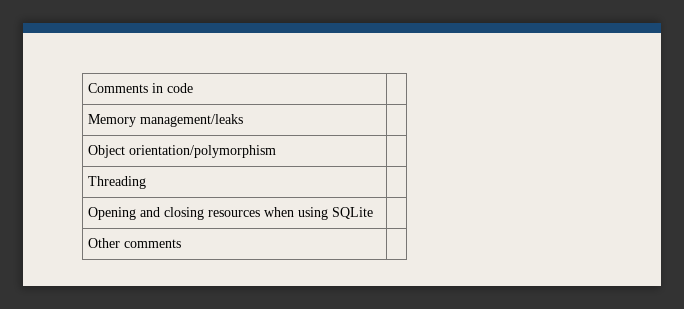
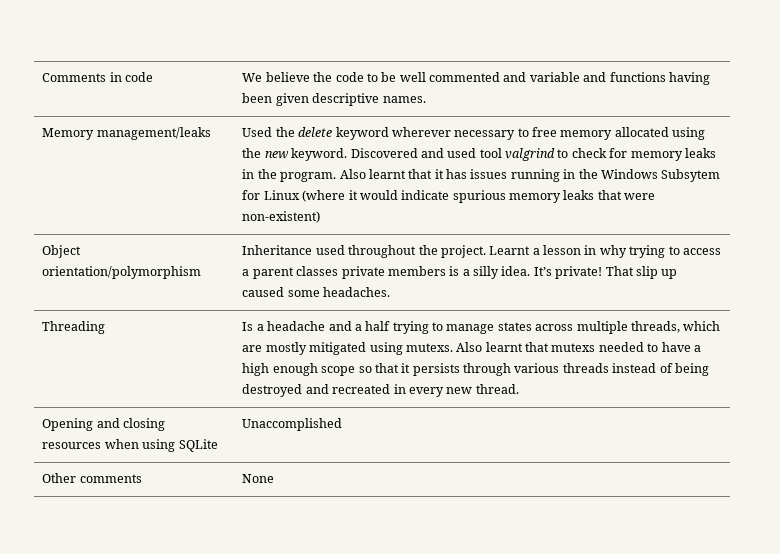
[88,114,244,127] [88,145,277,158] [88,176,147,189] // Memory management/leaks | // Object orientation/polymorphism | // Threading | -> [242,72,710,85] [242,93,426,106] [42,127,211,140] [242,127,706,140] [242,148,716,161] [242,169,721,182] [242,190,656,203] [242,211,321,223] [42,245,82,258] [42,266,202,279] [242,245,721,258] [242,266,678,279] [242,287,391,297] [42,321,106,334] [242,321,721,334] [242,342,701,355] [242,363,709,376] [242,384,519,397] We believe the code to be well commented and variable and functions having been given descriptive names. // Memory management/leaks | Used the delete keyword wherever necessary to free memory allocated using the new keyword. Discovered and used tool valgrind to check for memory leaks in the program. Also learnt that it has issues running in the Windows Subsytem for Linux (where it would indicate spurious memory leaks that were non-existent) // Object orientation/polymorphism | Inheritance used throughout the project. Learnt a lesson in why trying to access a parent classes private members is a silly idea. It’s private! That slip up caused some headaches. // Threading | Is a headache and a half trying to manage states across multiple threads, which are mostly mitigated using mutexs. Also learnt that mutexs needed to have a high enough scope so that it persists through various threads instead of being destroyed and recreated in every new thread.
(374, 213) none -> [242,418,343,431] Unaccomplished
(182, 243) | -> [242,474,275,483] | None

